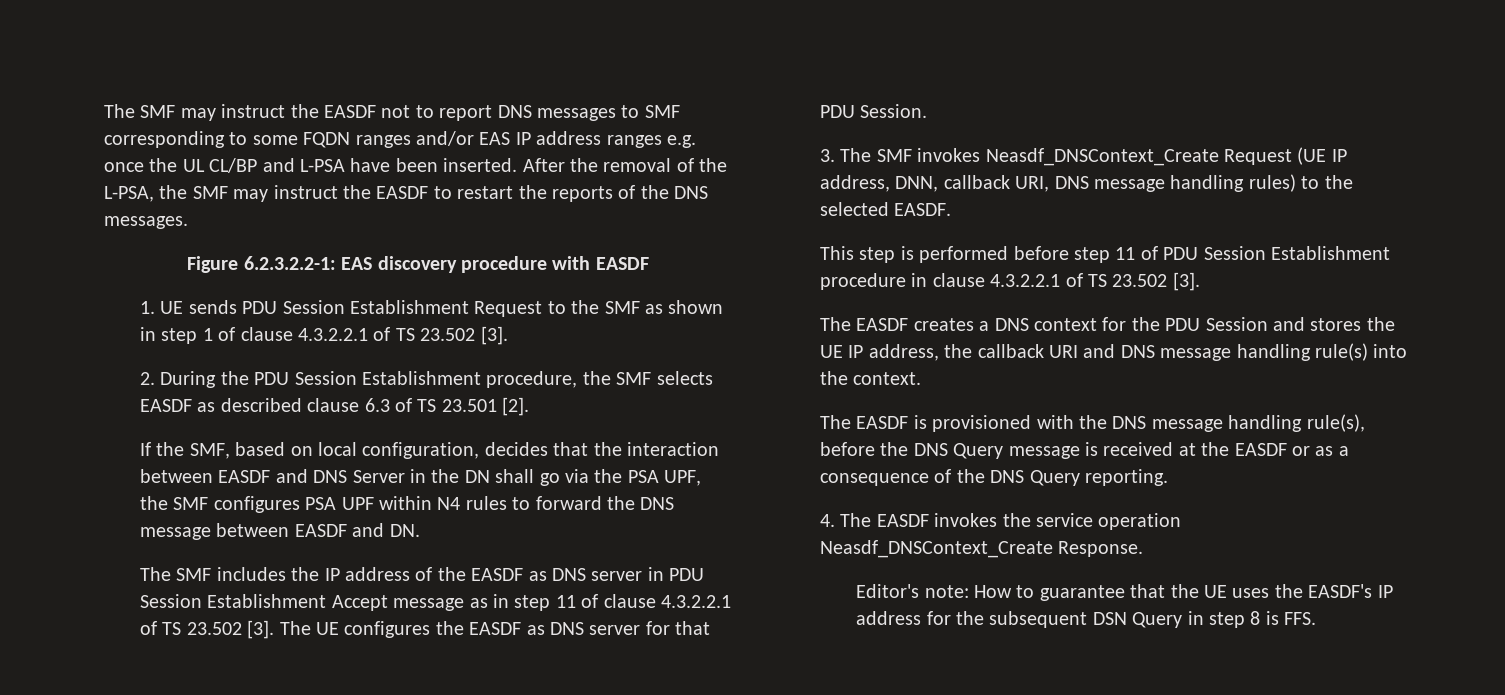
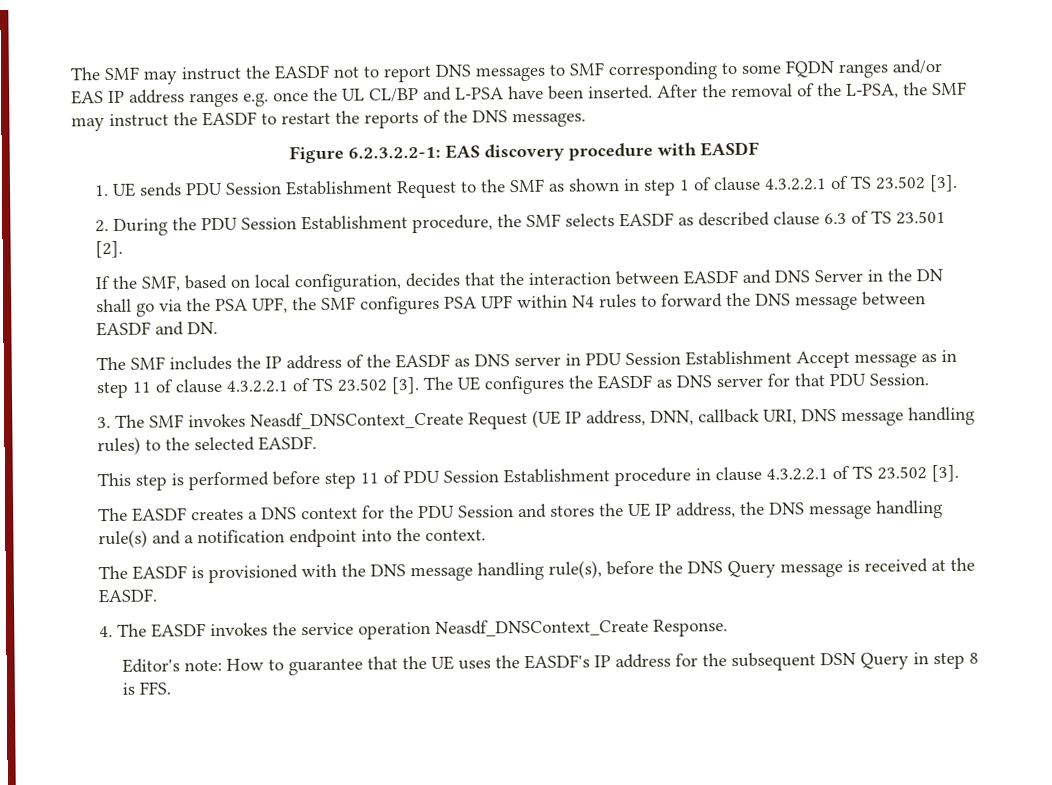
[977,344,1116,358] callback URI and -> (765, 508) none
(1369, 352) none -> [151,528,357,548] and a notification endpoint
[1234,443,1349,456] [820,469,1169,486] EASDF or as a consequence of the DNS Query reporting. -> [97,588,157,604] EASDF.

